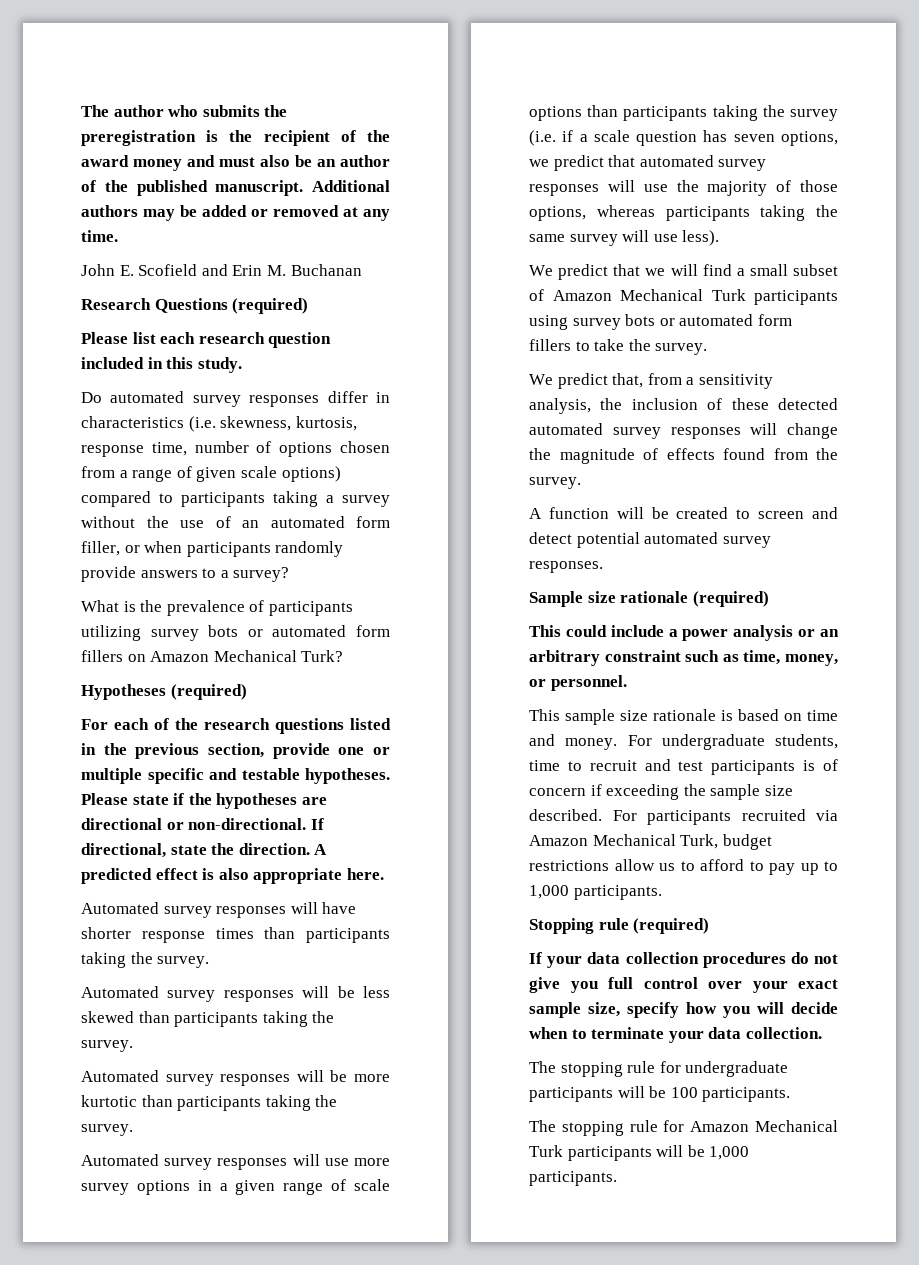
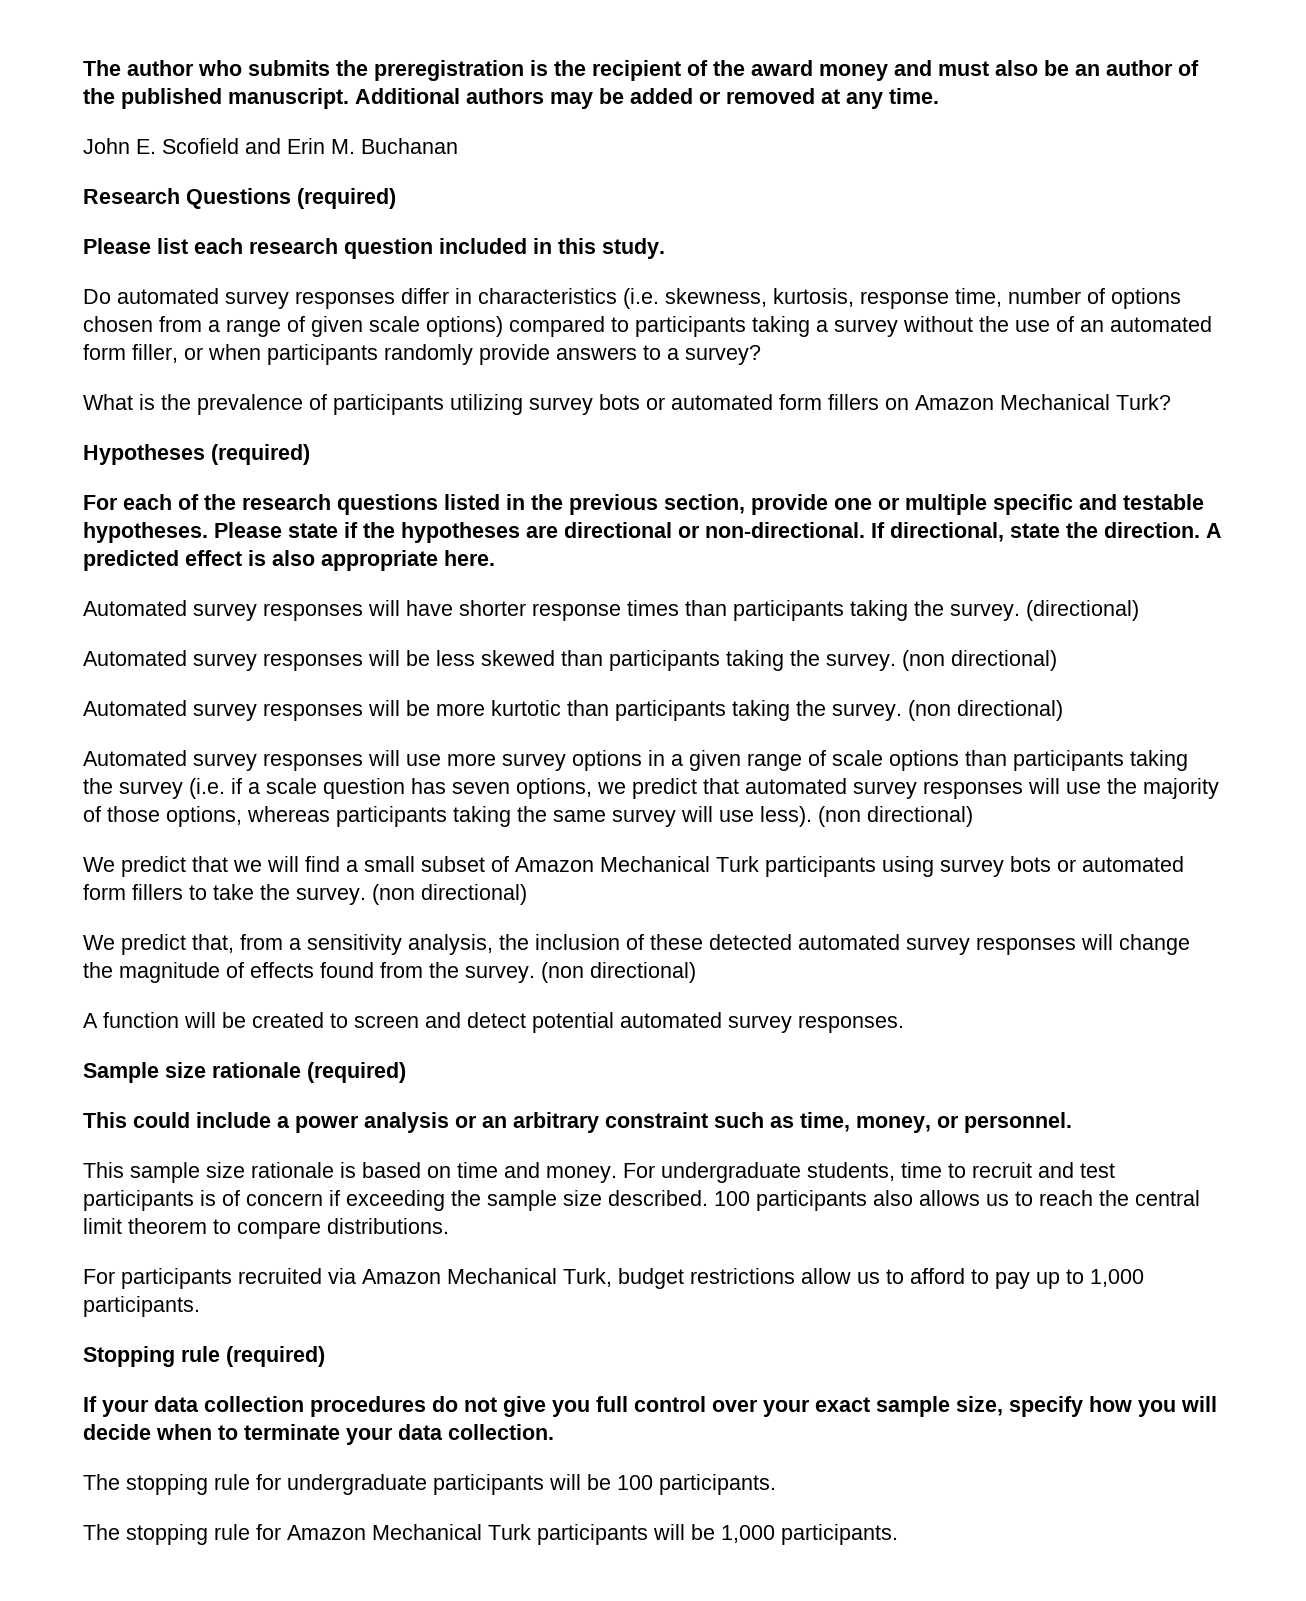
(210, 962) none -> [1026,600,1139,621] (directional)
(133, 1046) none -> [902,650,1057,671] (non directional)
(133, 1130) none -> [908,700,1063,721] (non directional)
(720, 238) none -> [818,806,973,827] (non directional)
(708, 349) none -> [372,884,527,905] (non directional)
(581, 483) none -> [541,962,696,983] (non directional)
(602, 815) none -> [714,1190,1200,1211] [83,1218,449,1239] 100 participants also allows us to reach the central limit theorem to compare distributions. //

